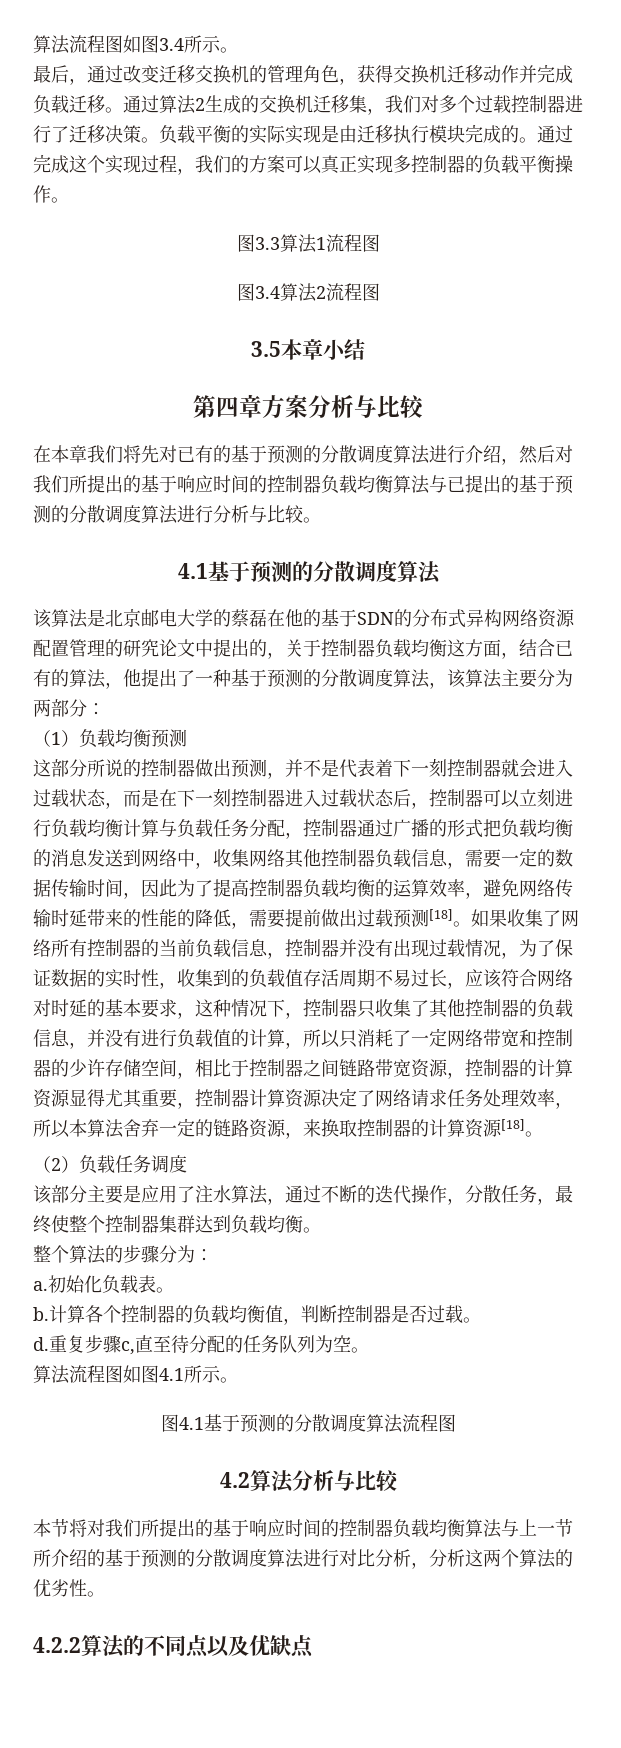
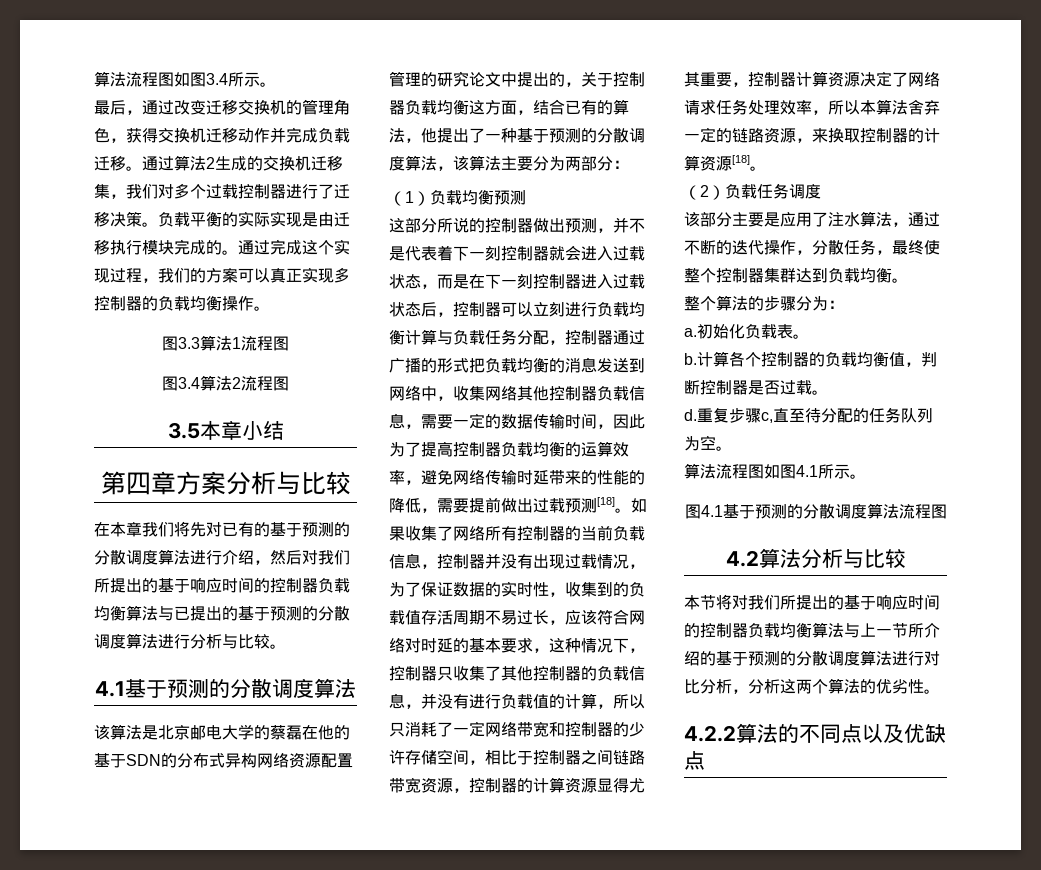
[519,155,537,173] 平 -> [190,296,206,311] 均

